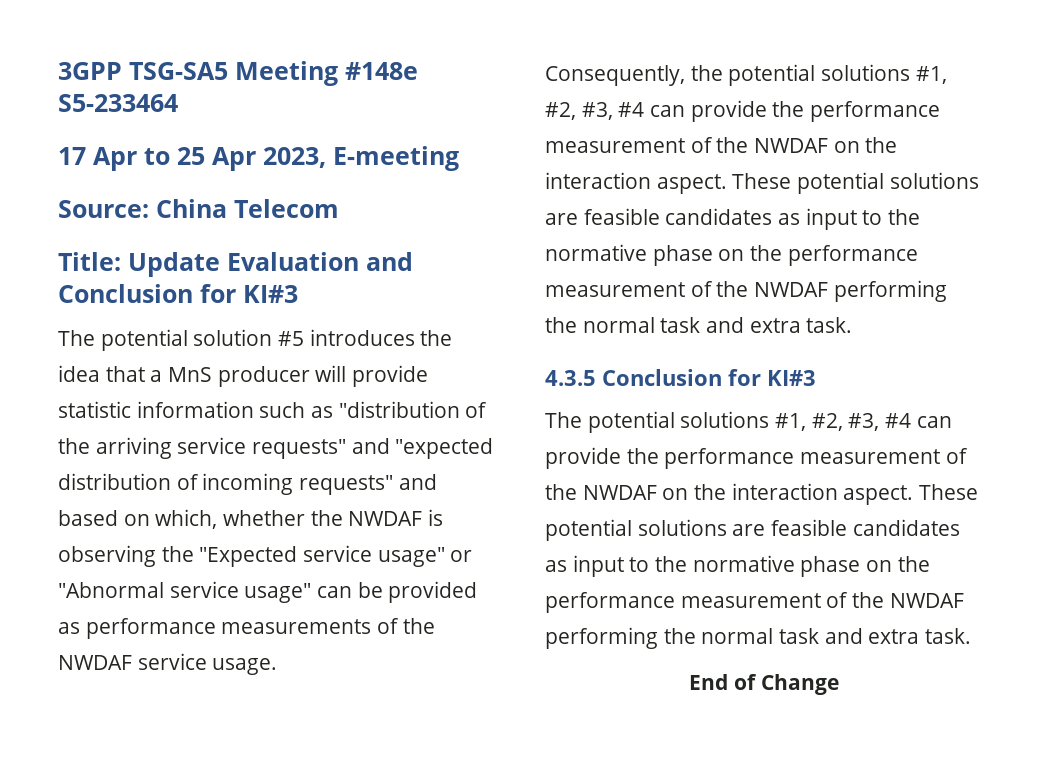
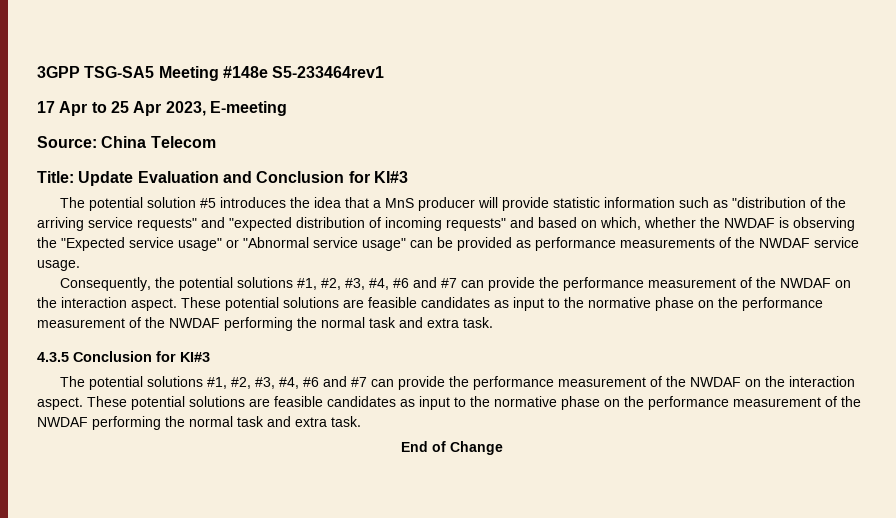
[58,94,178,112] S5-233464 -> [272,66,385,78] S5-233464rev1
[618,102,645,117] #4 -> [369,277,458,290] #4, #6 and #7
[885,413,912,428] #4 -> [279,376,368,389] #4, #6 and #7

